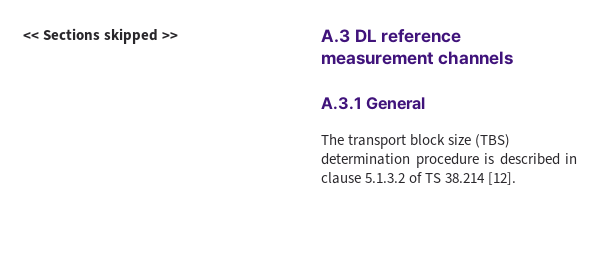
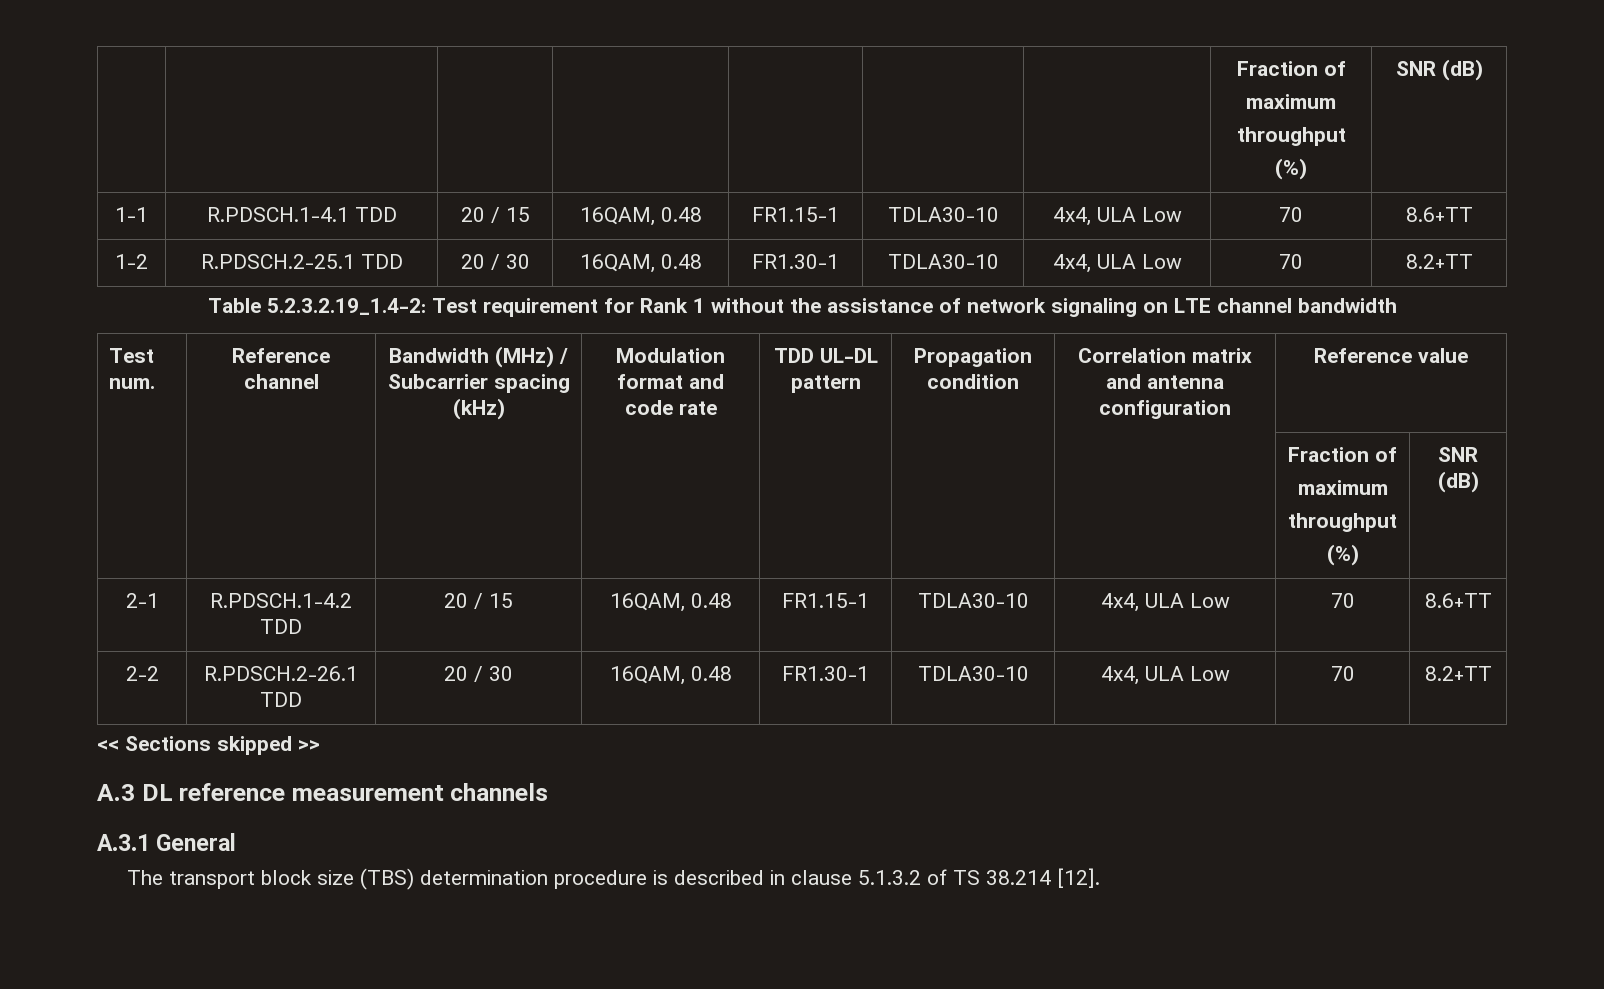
(23, 36) none -> [1236,61,1346,76] [1246,94,1336,109] [1236,127,1346,146] [1275,158,1307,180] [1395,59,1483,81] [115,207,148,222] [206,207,397,222] [460,207,530,223] [579,207,702,226] [752,207,839,222] [887,207,999,222] [1052,207,1182,226] [1279,207,1303,222] [1405,207,1473,222] [115,254,148,269] [200,254,403,269] [460,254,530,270] [579,254,702,273] [752,254,839,269] [887,254,999,269] [1052,254,1182,273] [1279,254,1303,269] [1405,254,1473,269] [207,298,1397,317] [109,348,155,363] [109,378,156,389] [232,348,330,363] [243,374,319,389] [389,346,568,368] [387,374,570,393] [452,398,505,420] [616,348,725,363] [617,374,724,389] [624,400,717,415] [773,348,878,363] [790,375,861,393] [914,348,1032,367] [927,374,1019,389] [1078,348,1252,363] [1106,374,1224,389] [1099,400,1231,419] [1314,348,1468,363] [1288,447,1397,462] [1297,480,1388,495] [1288,513,1397,532] [1326,544,1359,566] [1438,447,1478,462] [1437,471,1479,493] [125,593,159,608] [210,593,352,608] [260,619,302,634] [444,593,513,609] [609,593,732,612] [782,593,869,608] [917,593,1029,608] [1100,593,1230,612] [1330,593,1355,608] [1424,593,1492,608] [125,666,159,681] [204,666,358,681] [260,692,302,707] [444,666,513,682] [609,666,732,685] [782,666,869,681] [917,666,1029,681] [1100,666,1230,685] [1330,666,1355,681] [1424,666,1492,681] | | | | | | | Fraction of // maximum // throughput // (%) | SNR (dB) // 1-1 | R.PDSCH.1-4.1 TDD | 20 / 15 | 16QAM, 0.48 | FR1.15-1 | TDLA30-10 | 4x4, ULA Low | 70 | 8.6+TT // 1-2 | R.PDSCH.2-25.1 TDD | 20 / 30 | 16QAM, 0.48 | FR1.30-1 | TDLA30-10 | 4x4, ULA Low | 70 | 8.2+TT // Table 5.2.3.2.19_1.4-2: Test requirement for Rank 1 without the assistance of network signaling on LTE channel bandwidth // Test num. | Reference channel | Bandwidth (MHz) / Subcarrier spacing (kHz) | Modulation format and code rate | TDD UL-DL pattern | Propagation condition | Correlation matrix and antenna configuration | Reference value // | | | | | | | Fraction of // maximum // throughput // (%) | SNR (dB) // 2-1 | R.PDSCH.1-4.2 TDD | 20 / 15 | 16QAM, 0.48 | FR1.15-1 | TDLA30-10 | 4x4, ULA Low | 70 | 8.6+TT // 2-2 | R.PDSCH.2-26.1 TDD | 20 / 30 | 16QAM, 0.48 | FR1.30-1 | TDLA30-10 | 4x4, ULA Low | 70 | 8.2+TT //

